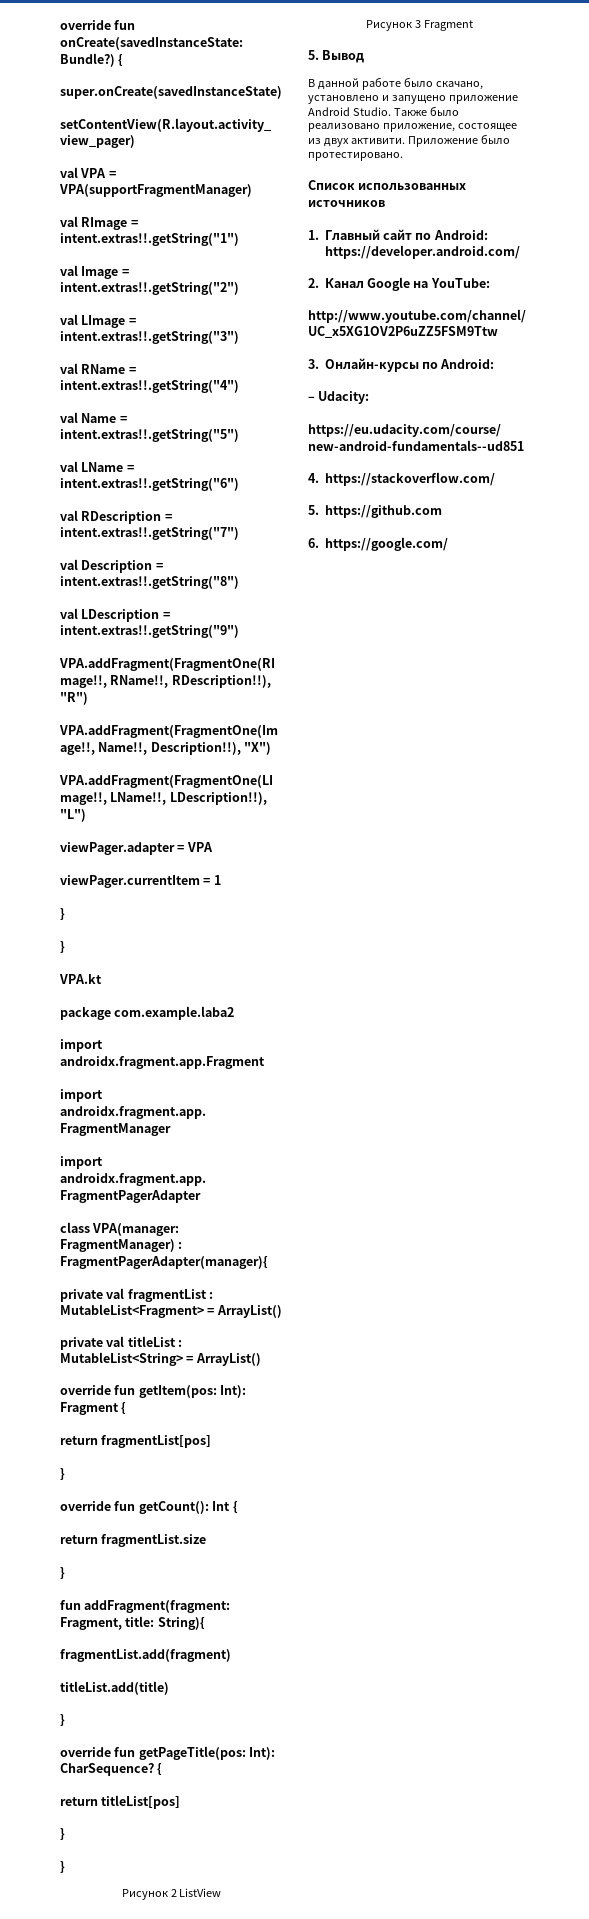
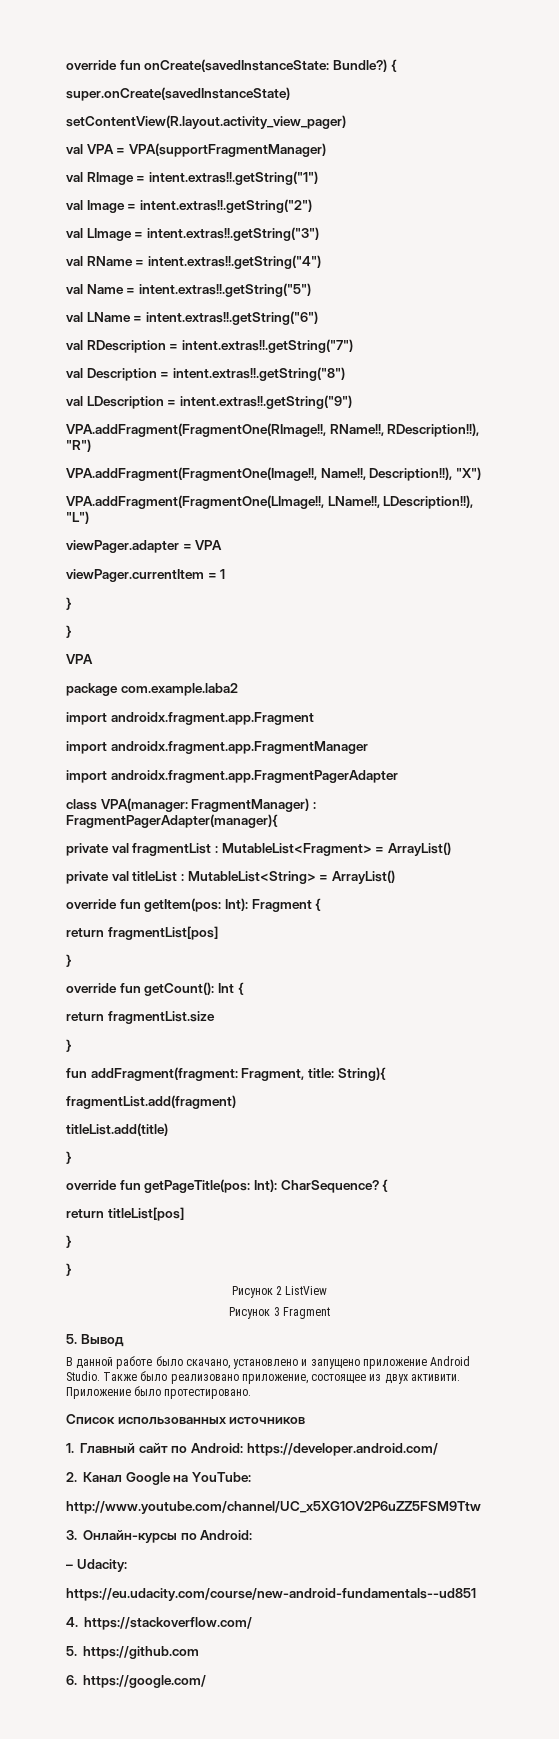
[59,974,102,984] VPA.kt -> [66,654,93,664] VPA

